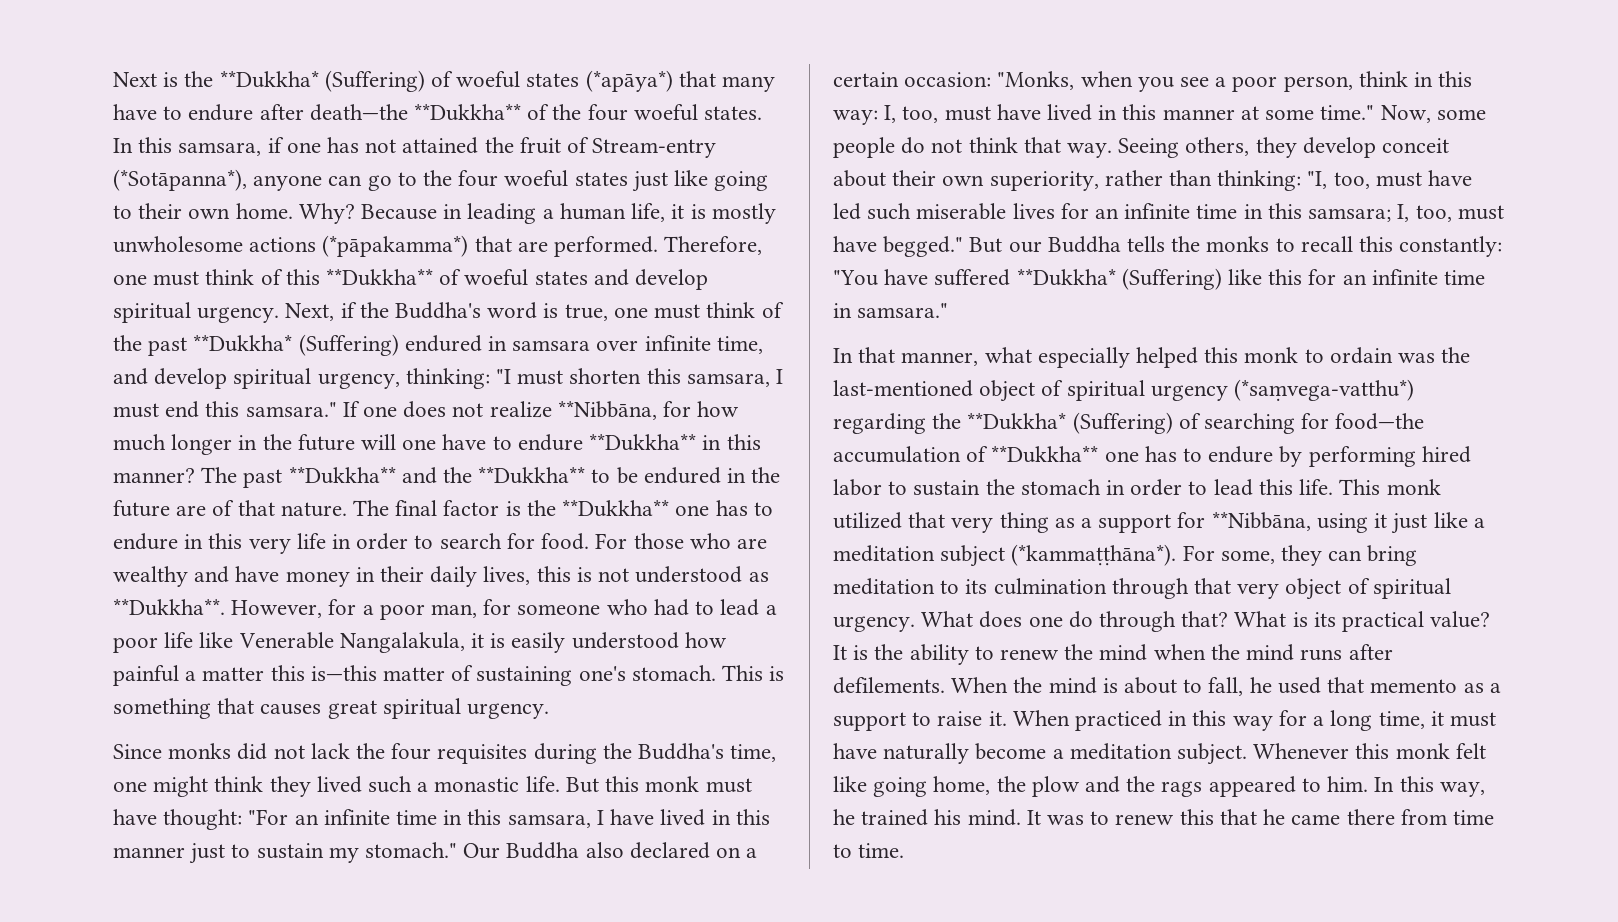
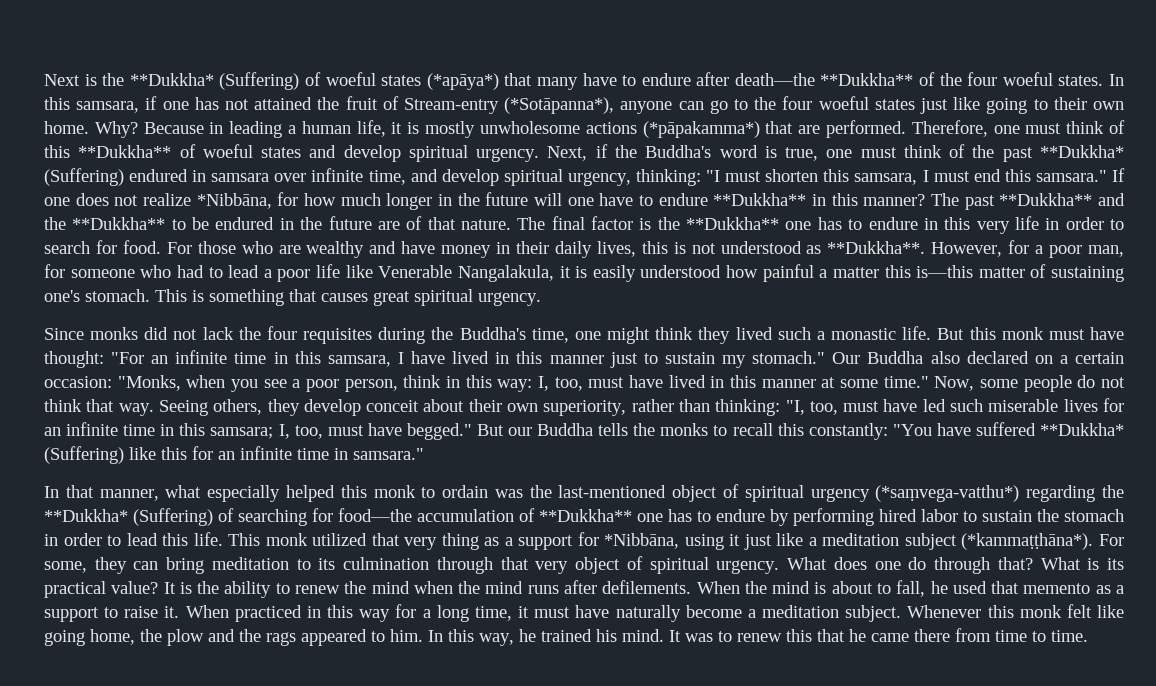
[557,400,657,420] **Nibbāna, -> [196,193,272,209] *Nibbāna,
[1211,511,1311,531] **Nibbāna, -> [604,533,680,549] *Nibbāna,

